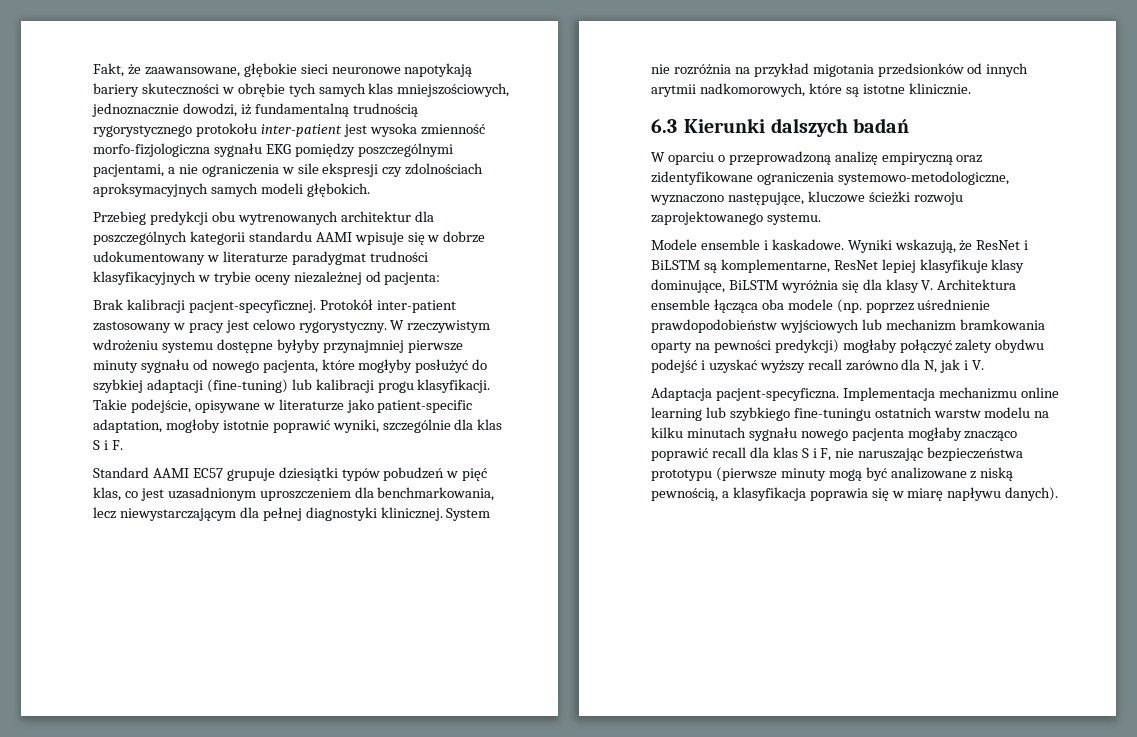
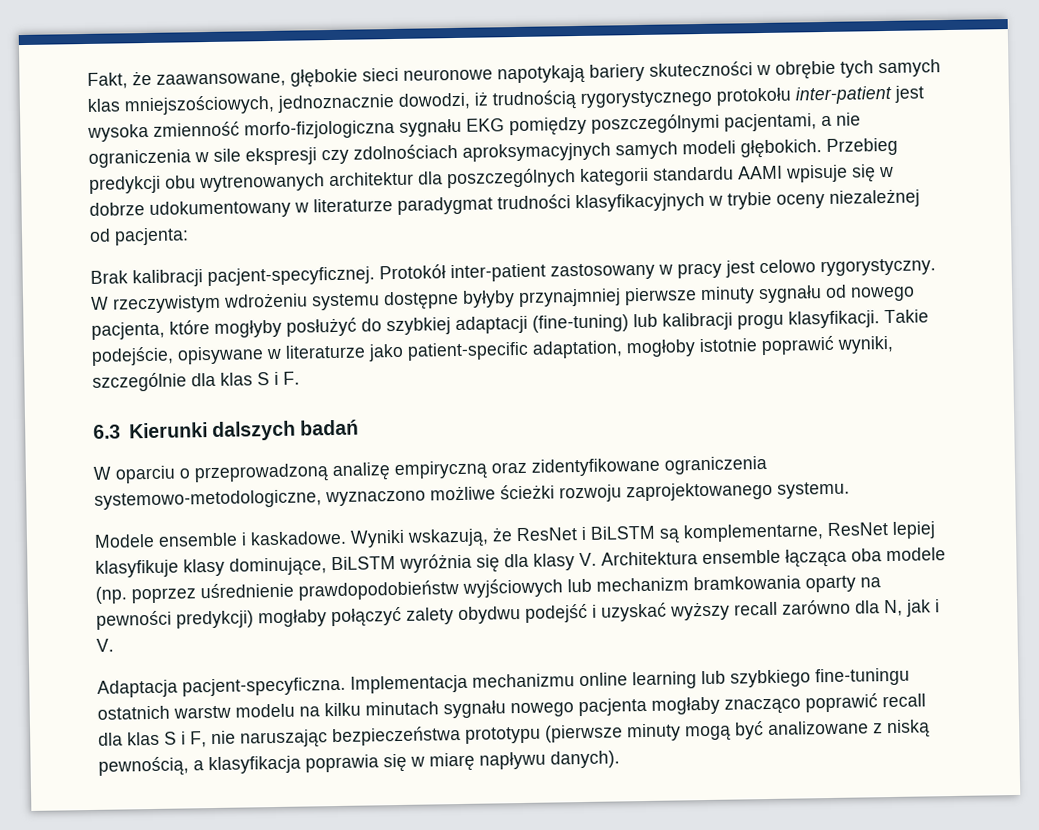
[254,103,349,117] fundamentalną -> (488, 98) none
(370, 190) // -> (822, 149) none
[93,467,488,481] [93,487,495,501] [93,507,491,521] [651,63,1029,77] [651,83,971,97] // Standard AAMI EC57 grupuje dziesiątki typów pobudzeń w pięć klas, co jest uzasadnionym uproszczeniem dla benchmarkowania, lecz niewystarczającym dla pełnej diagnostyki klinicznej. System nie rozróżnia na przykład migotania przedsionków od innych arytmii nadkomorowych, które są istotne klinicznie. -> (300, 378) none
[727,191,865,205] następujące, kluczowe -> [430,485,496,501] możliwe

